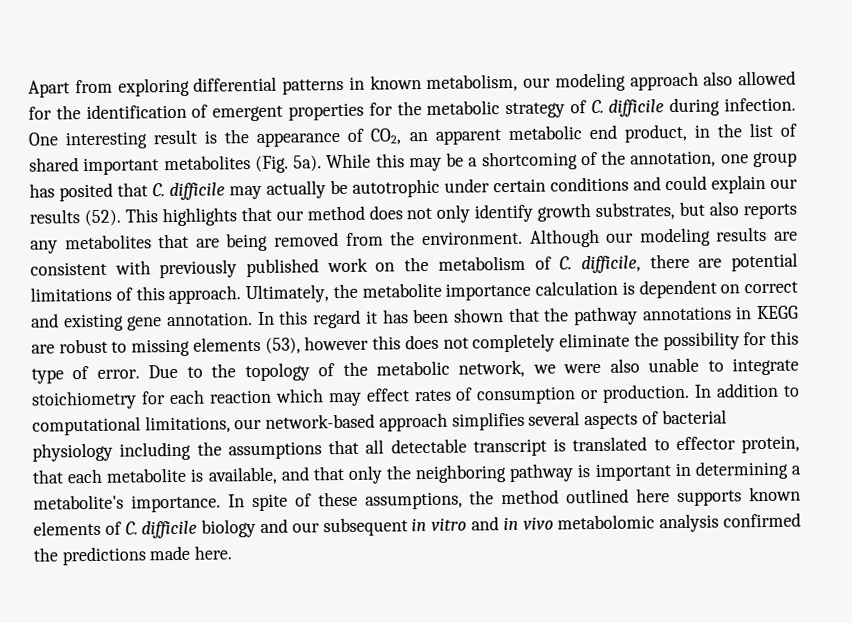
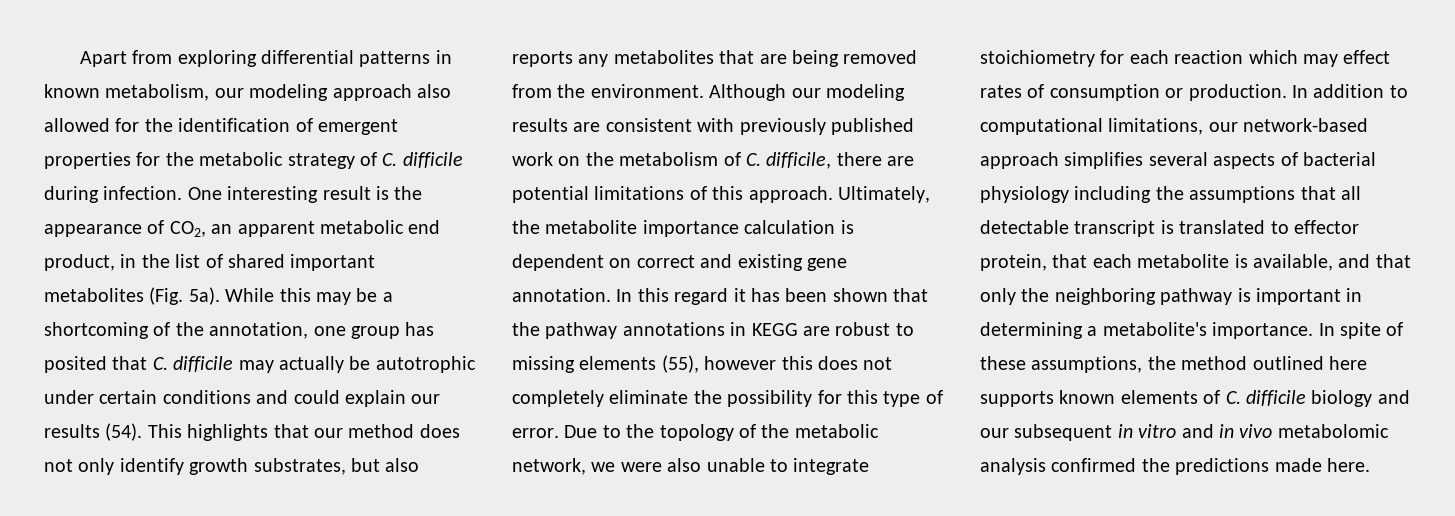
[83,209,121,227] (52). -> [105,423,143,441] (54).
[264,337,301,354] (53), -> [661,355,699,373] (55),

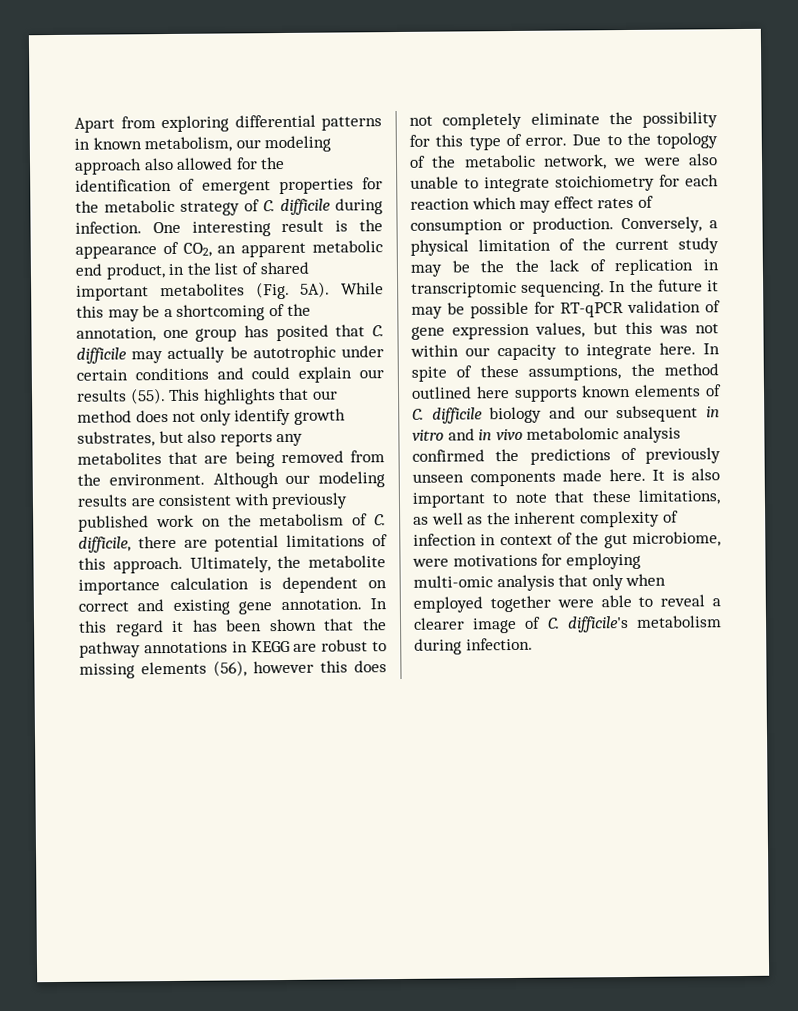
[188,287,220,305] 5a). -> [300,281,331,298] 5A).
[105,423,143,441] (54). -> [129,388,166,405] (55).
[661,355,699,373] (55), -> [213,660,247,677] (56),
[1292,84,1408,98] [980,118,1369,135] [980,152,1376,169] [980,186,1361,203] [980,220,1359,237] [980,254,1411,271] [980,288,1363,305] [980,322,1314,339] In addition to computational limitations, our network-based approach simplifies several aspects of bacterial physiology including the assumptions that all detectable transcript is translated to effector protein, that each metabolite is available, and that only the neighboring pathway is important in determining a metabolite's importance. -> [621,216,718,234] [410,237,719,256] [410,258,719,277] [411,279,719,298] [411,300,721,319] [411,321,719,340] [410,342,696,361] Conversely, a physical limitation of the current study may be the the lack of replication in transcriptomic sequencing. In the future it may be possible for RT-qPCR validation of gene expression values, but this was not within our capacity to integrate here.
[1274,458,1370,472] made here. -> [620,447,721,464] [412,468,720,487] [412,489,721,508] [413,510,679,528] [413,531,721,549] [412,552,641,570] [413,573,667,592] [413,594,721,613] [413,615,722,634] [414,637,533,655] of previously unseen components made here. It is also important to note that these limitations, as well as the inherent complexity of infection in context of the gut microbiome, were motivations for employing multi-omic analysis that only when employed together were able to reveal a clearer image of C. difficile's metabolism during infection.

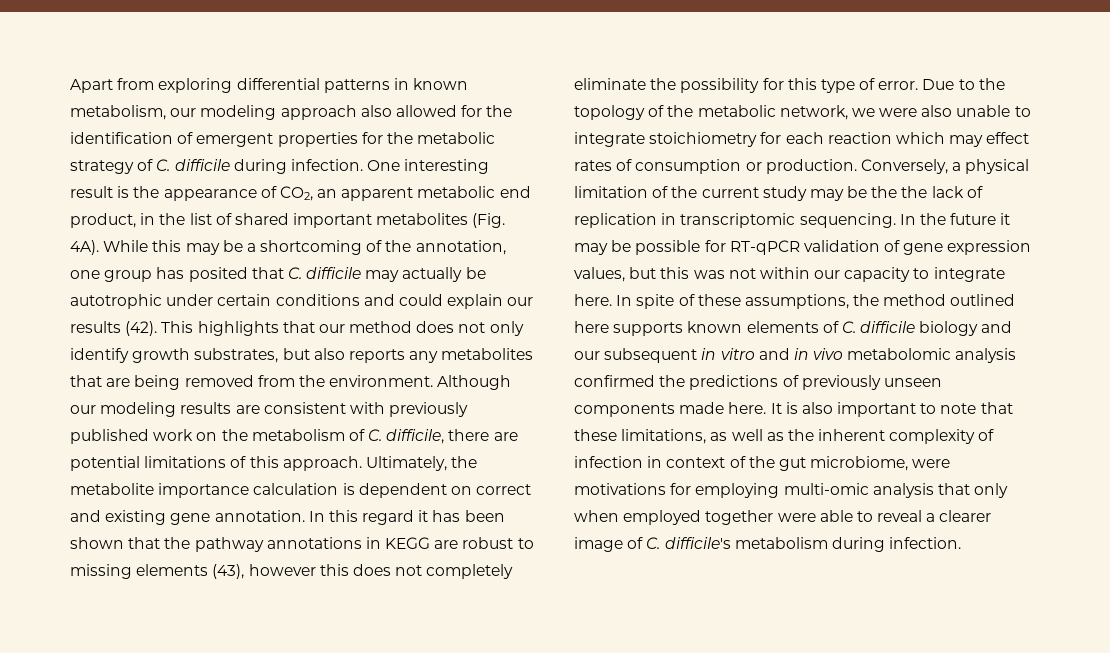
[300,281,331,298] 5A). -> [70,240,99,255] 4A).
[129,388,166,405] (55). -> [125,321,158,336] (42).
[213,660,247,677] (56), -> [212,564,245,579] (43),

